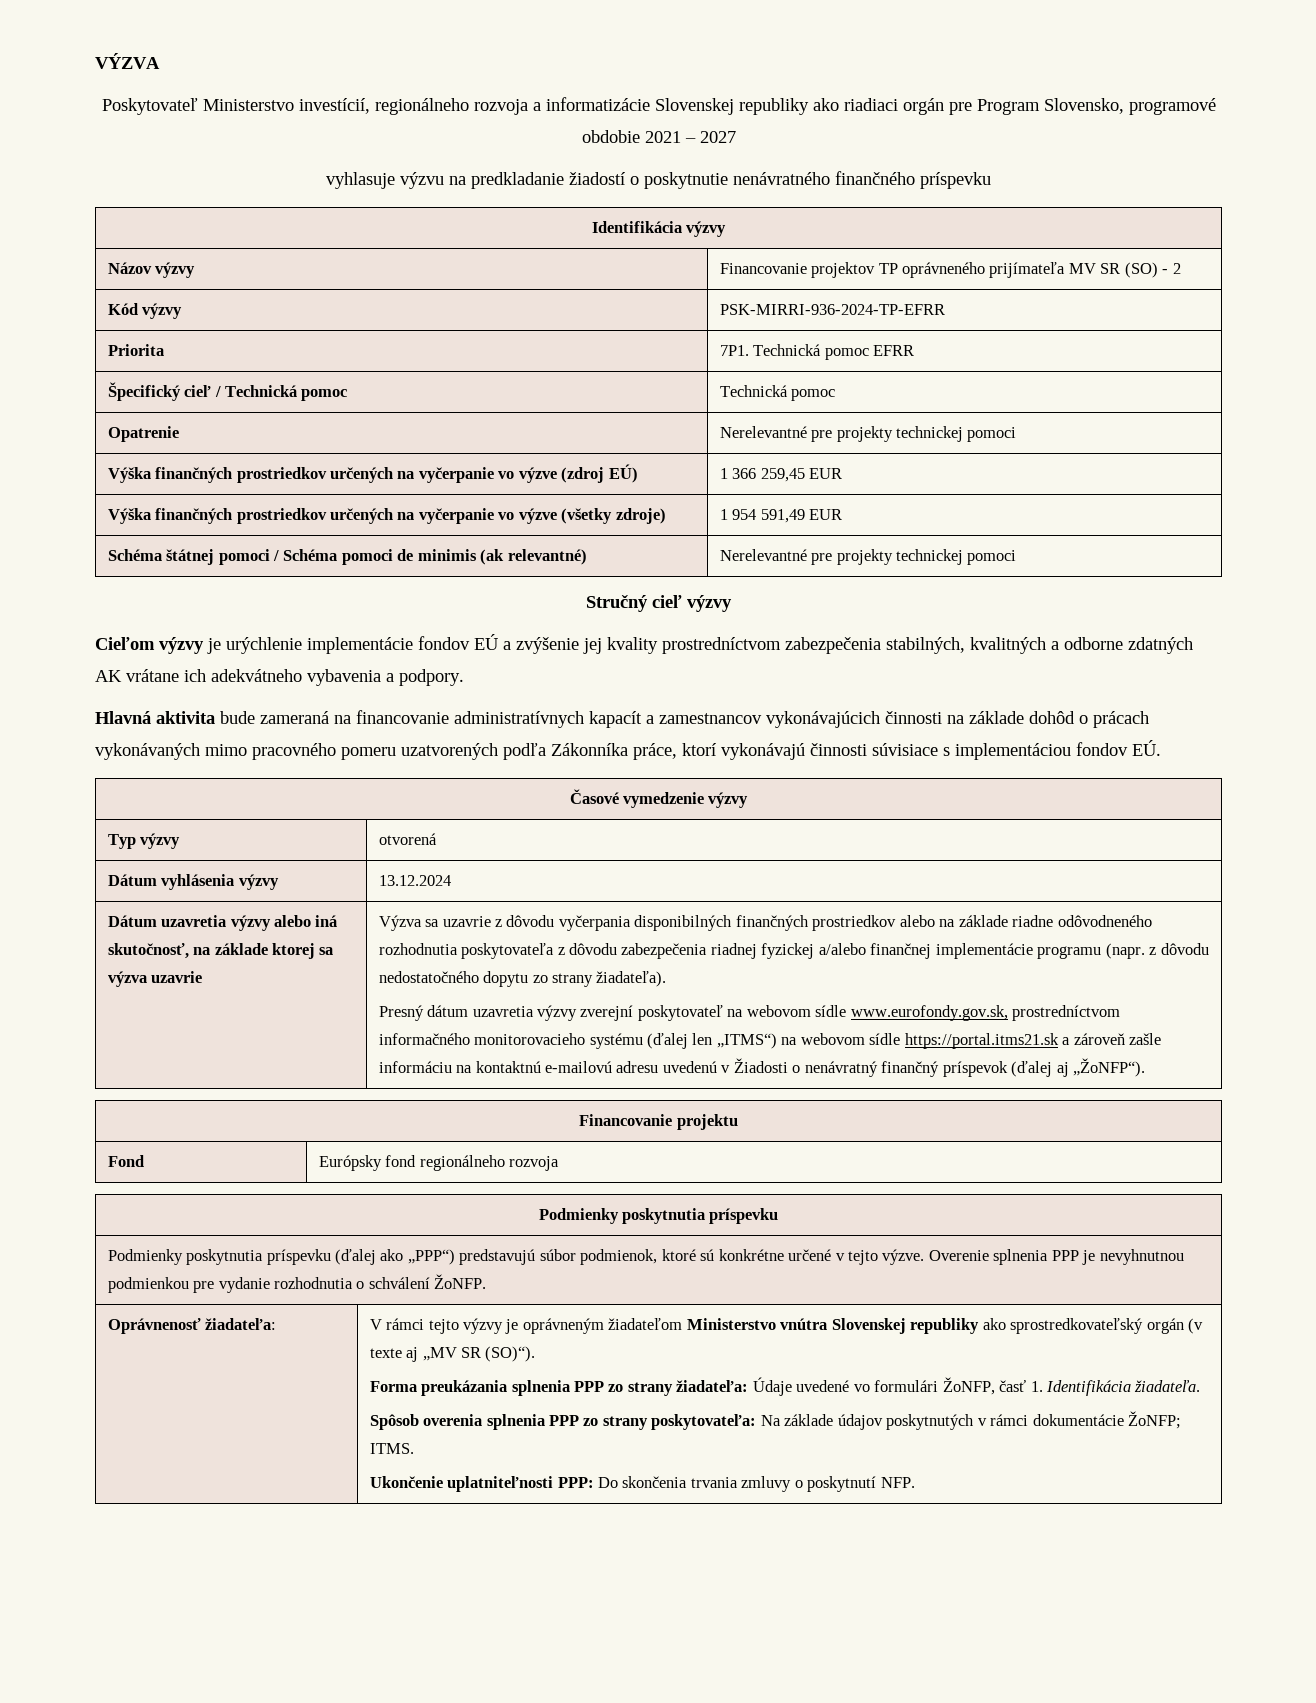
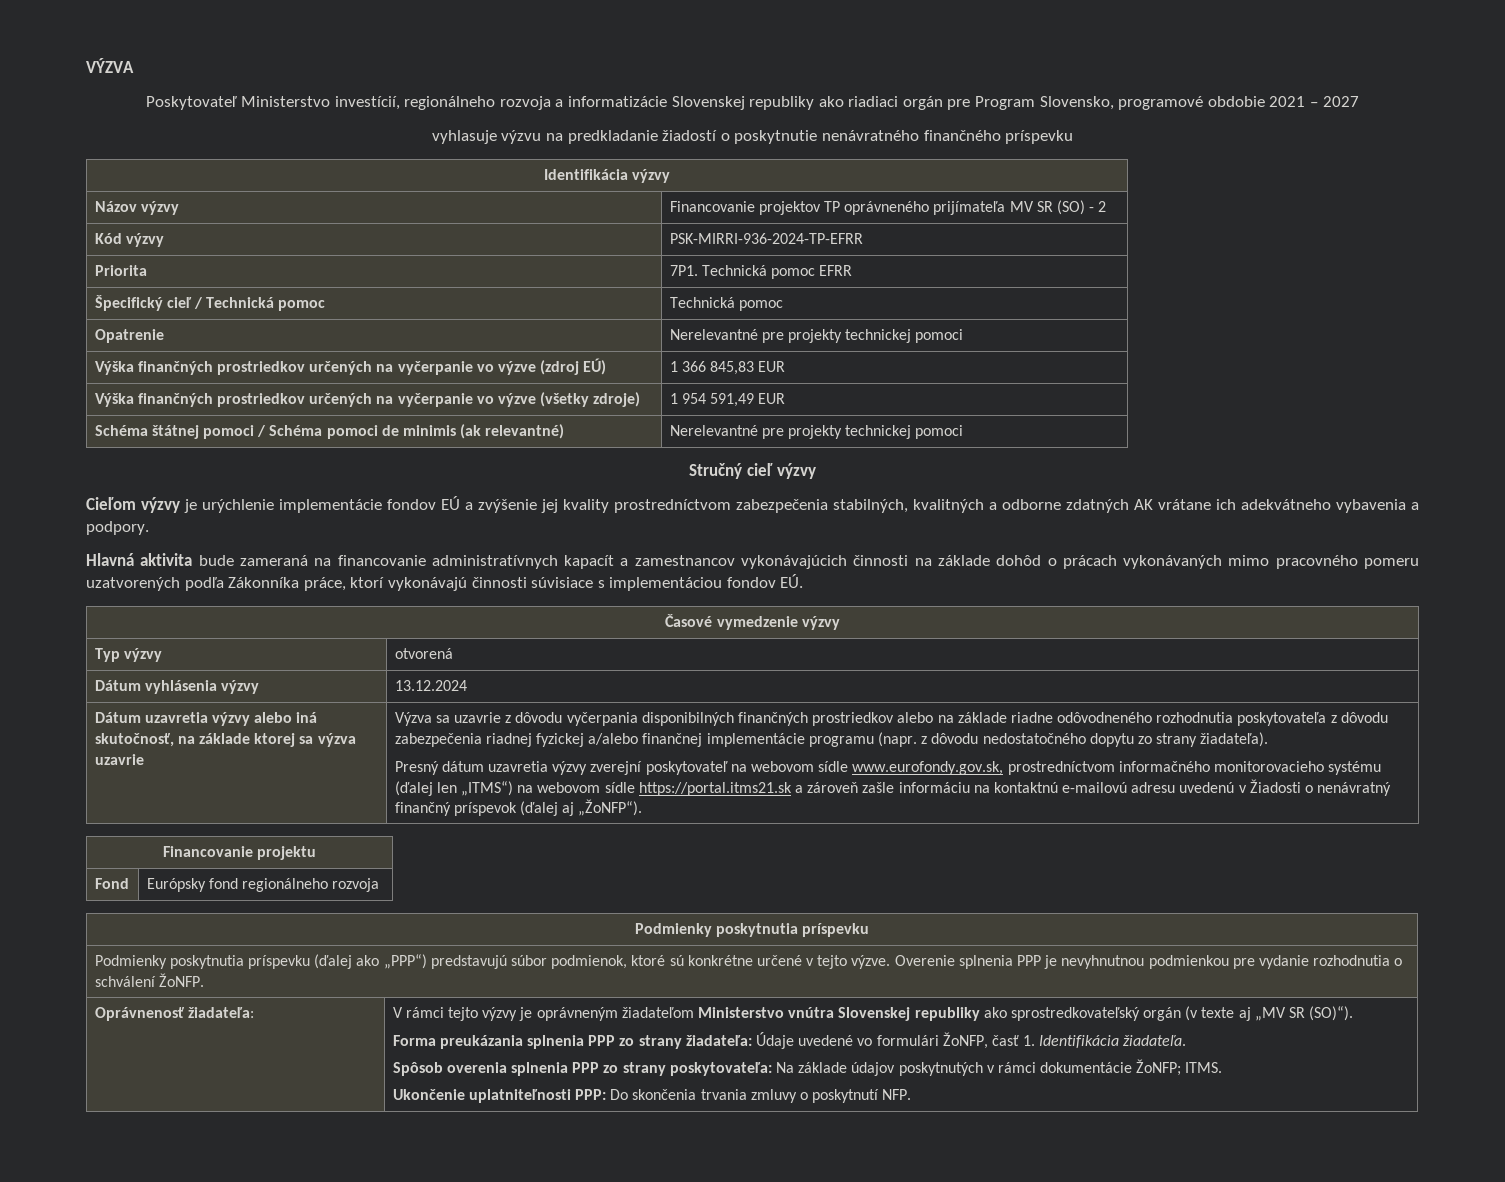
[760,468,805,482] 259,45 -> [710,361,755,375] 845,83

